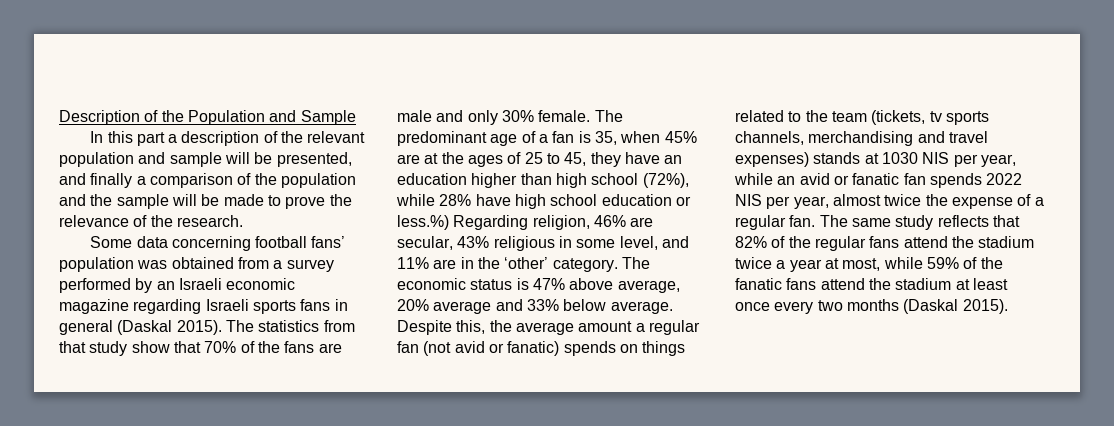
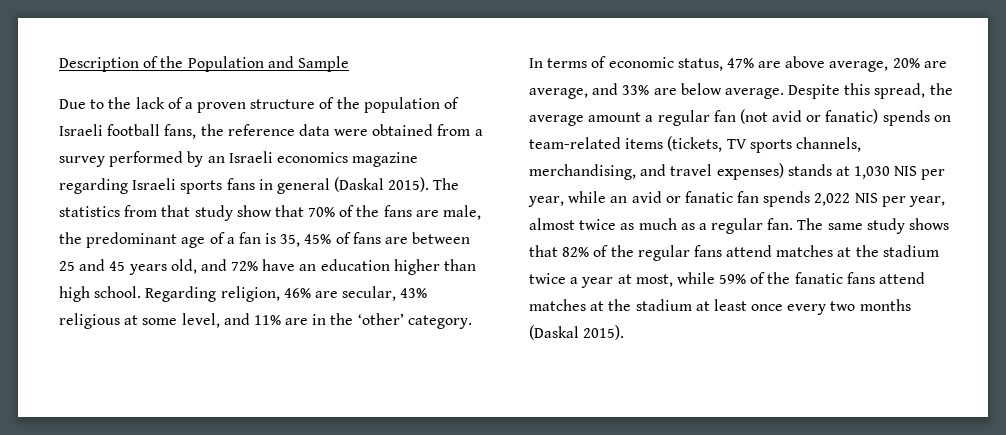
[90,131,366,146] [59,152,352,167] [59,173,356,188] [59,194,352,209] [59,215,243,227] [90,236,346,251] [59,257,168,272] In this part a description of the relevant population and sample will be presented, and finally a comparison of the population and the sample will be made to prove the relevance of the research. // Some data concerning football fans’ population was -> [59,97,460,113] [59,124,369,139] Due to the lack of a proven structure of the population of Israeli football fans, the reference data were
[226,278,296,290] economic -> [276,152,348,163] economics
[397,110,623,125] male and only 30% female. The -> [443,205,482,220] [59,232,82,244] male, the
[620,131,697,143] [397,152,621,167] when 45% are at the ages of 25 to 45, they -> [304,232,471,244] [59,259,259,275] 45% of fans are between 25 and 45 years old, and 72%
[591,173,689,188] [396,194,691,209] [397,215,449,230] school (72%), while 28% have high school education or less.%) -> [94,286,142,298] school.
[558,236,572,248] in -> [124,315,139,325] at
[621,257,650,269] [397,278,565,290] The economic status is 47% -> [529,56,782,71] In terms of economic status, 47% are
[433,301,492,314] average -> [923,61,947,68] [529,88,588,99] are average,
(559, 305) none -> [653,88,677,95] are
[456,320,486,334] this, -> [844,83,926,99] this spread,
[642,341,686,356] [735,110,942,125] things related to the team (tickets, tv -> [529,136,747,152] team-related items (tickets, TV
[808,131,914,146] merchandising -> [529,164,636,180] merchandising,
[881,152,918,164] 1030 -> [854,166,891,179] 1,030
[986,173,1023,185] 2022 -> [814,193,851,206] 2,022
[925,194,1032,209] the expense of -> [620,218,695,230] as much as
[937,215,989,227] reflects -> [909,218,950,230] shows
(948, 242) none -> [776,245,852,257] matches at
(865, 284) none -> [529,299,605,311] matches at

